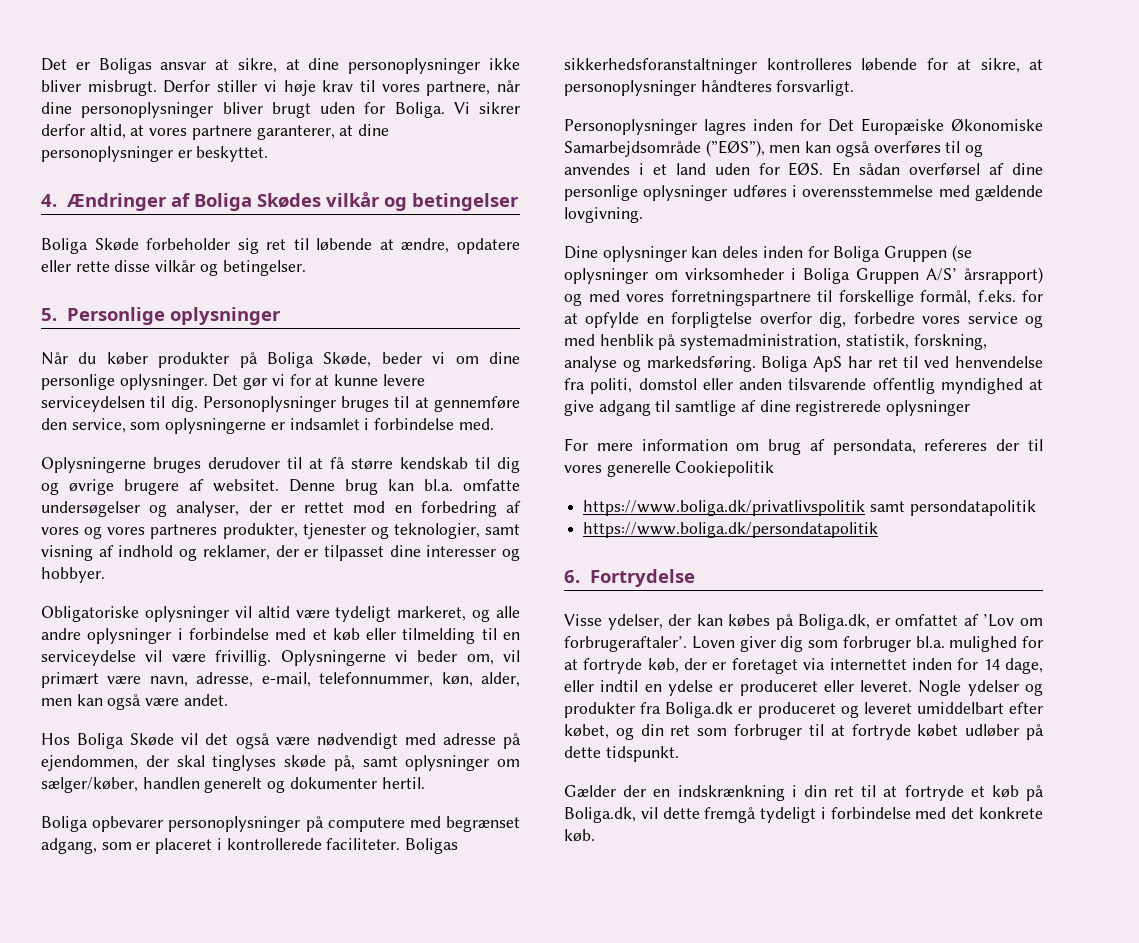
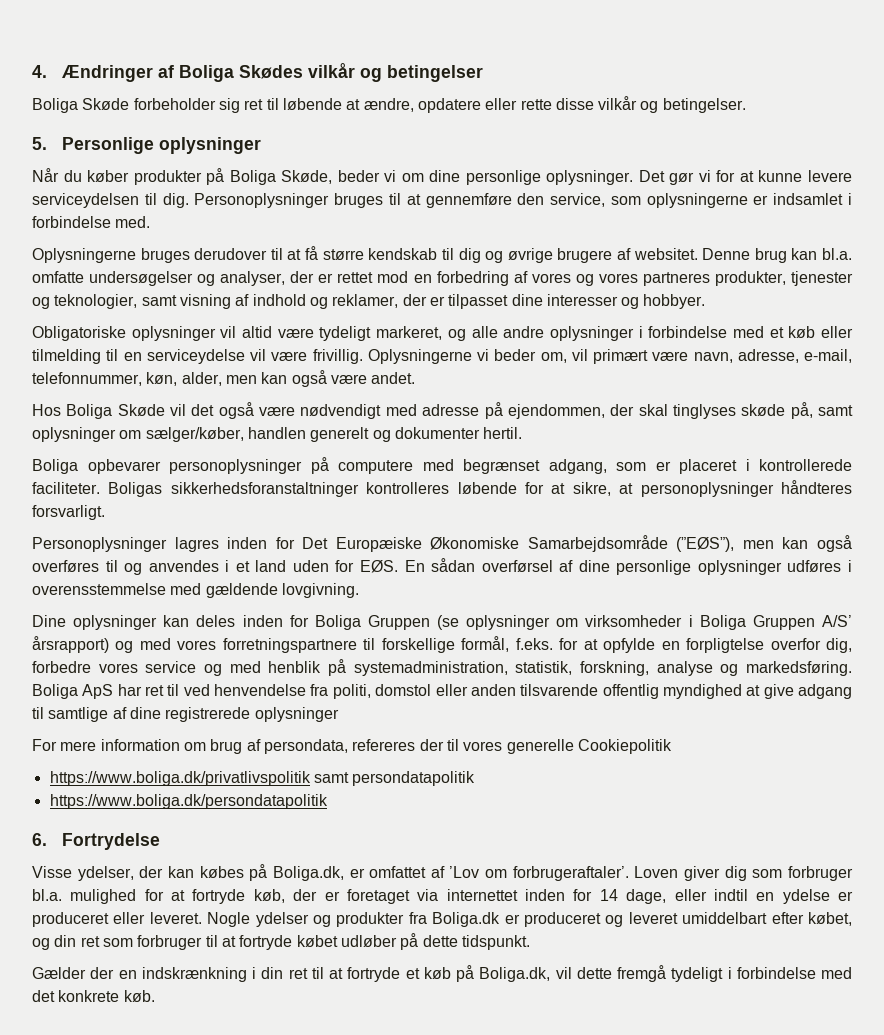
[41,58,520,74] [41,80,520,96] [41,102,520,118] [41,124,390,140] [41,146,269,162] Det er Boligas ansvar at sikre, at dine personoplysninger ikke bliver misbrugt. Derfor stiller vi høje krav til vores partnere, når dine personoplysninger bliver brugt uden for Boliga. Vi sikrer derfor altid, at vores partnere garanterer, at dine personoplysninger er beskyttet. // -> (32, 71) none

